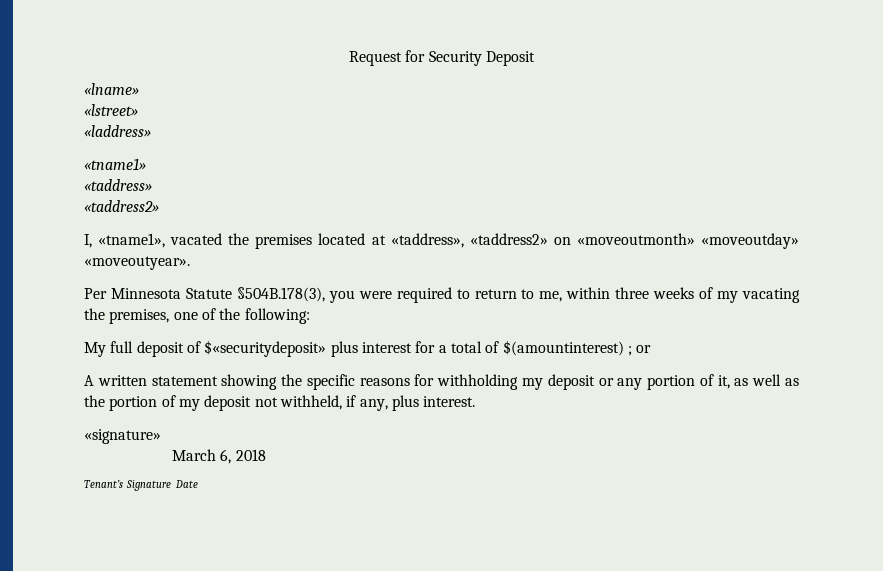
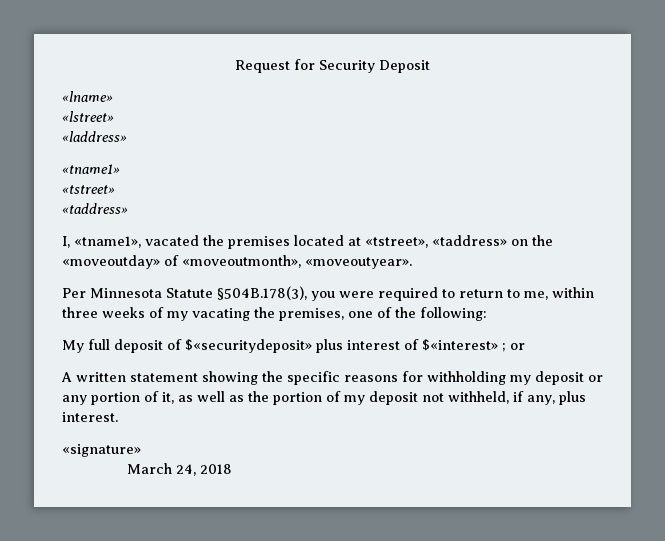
[84,179,152,191] [84,200,159,212] // «taddress» // «taddress2» -> [62,185,115,194] [62,203,128,214] // «tstreet» // «taddress»
[390,233,799,249] «taddress», «taddress2» on «moveoutmonth» «moveoutday» -> [365,235,553,248] [62,255,301,269] «tstreet», «taddress» on the «moveoutday» of «moveoutmonth»,
[415,340,624,356] for a total of $(amountinterest) -> [404,339,498,351] of $«interest»
[220,449,232,464] 6, -> [175,464,196,476] 24,
[84,480,198,491] // Tenant’s Signature Date -> (232, 469) none

